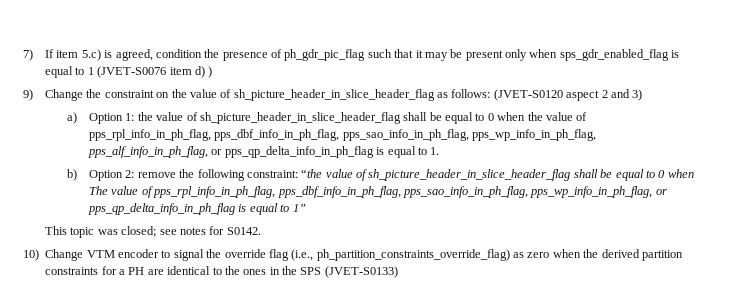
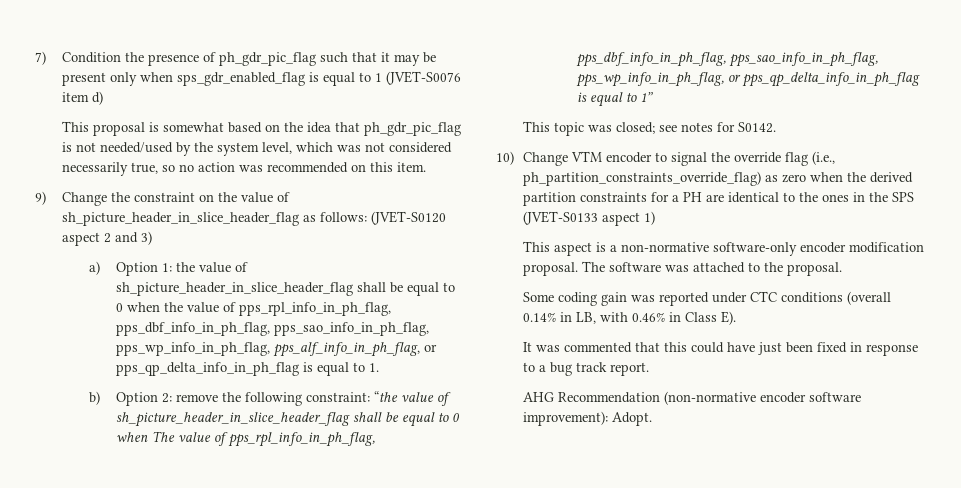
[45,49,202,61] If item 5.c) is agreed, condition -> [61,52,121,63] Condition
[208,66,213,78] ) -> [61,121,461,136] [61,142,452,156] [61,162,426,176] // This proposal is somewhat based on the idea that ph_gdr_pic_flag is not needed/used by the system level, which was not considered necessarily true, so no action was recommended on this item.
[324,266,398,278] (JVET-S0133) -> [522,211,655,226] [522,241,924,256] [522,261,842,276] [522,291,891,306] [522,311,736,325] [522,342,918,356] [522,362,649,376] [522,391,861,405] [522,411,652,426] (JVET-S0133 aspect 1) // This aspect is a non-normative software-only encoder modification proposal. The software was attached to the proposal. // Some coding gain was reported under CTC conditions (overall 0.14% in LB, with 0.46% in Class E). // It was commented that this could have just been fixed in response to a bug track report. // AHG Recommendation (non-normative encoder software improvement): Adopt.

